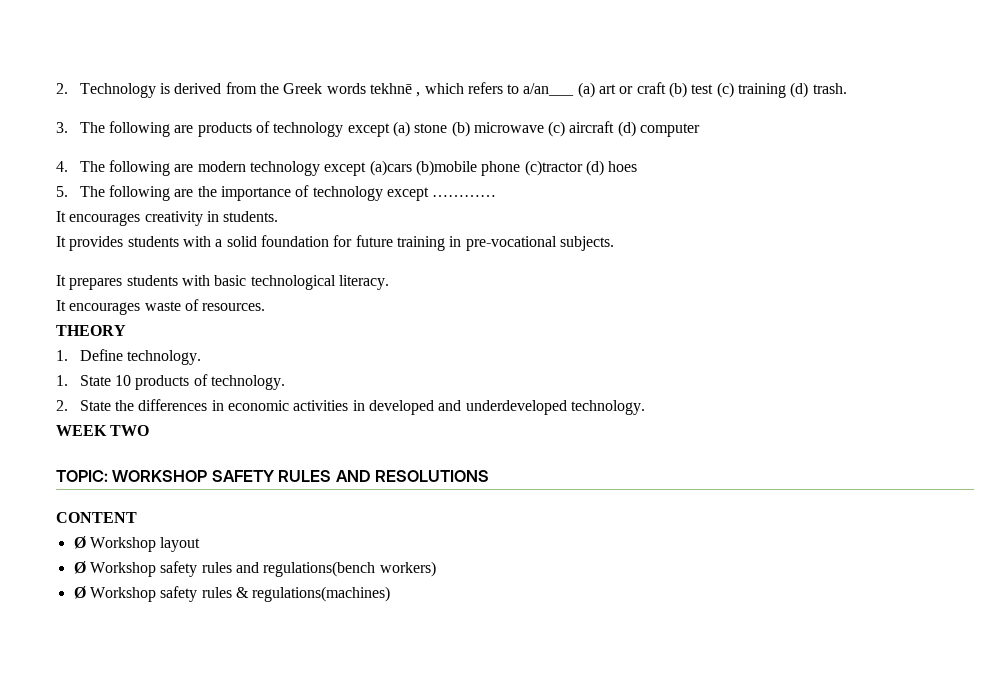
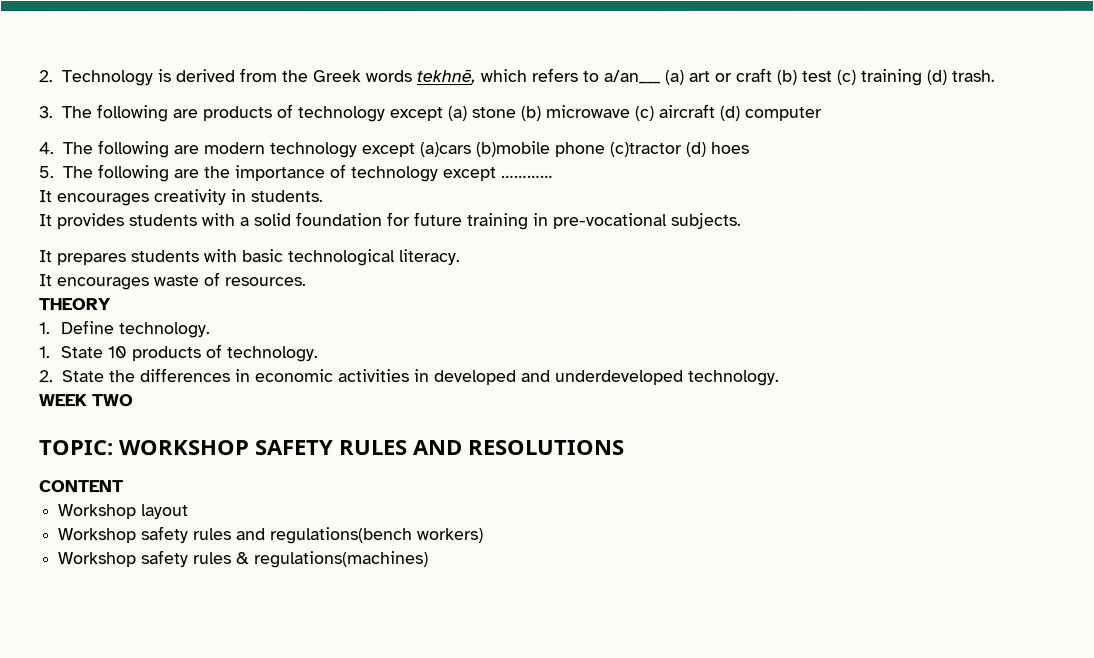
[369,83,421,97] tekhnē , -> [415,69,476,85] tekhnē,
[73,536,86,549] Ø -> (124, 486) none
[73,561,86,574] Ø -> (190, 512) none
[73,586,86,599] Ø -> (485, 536) none

